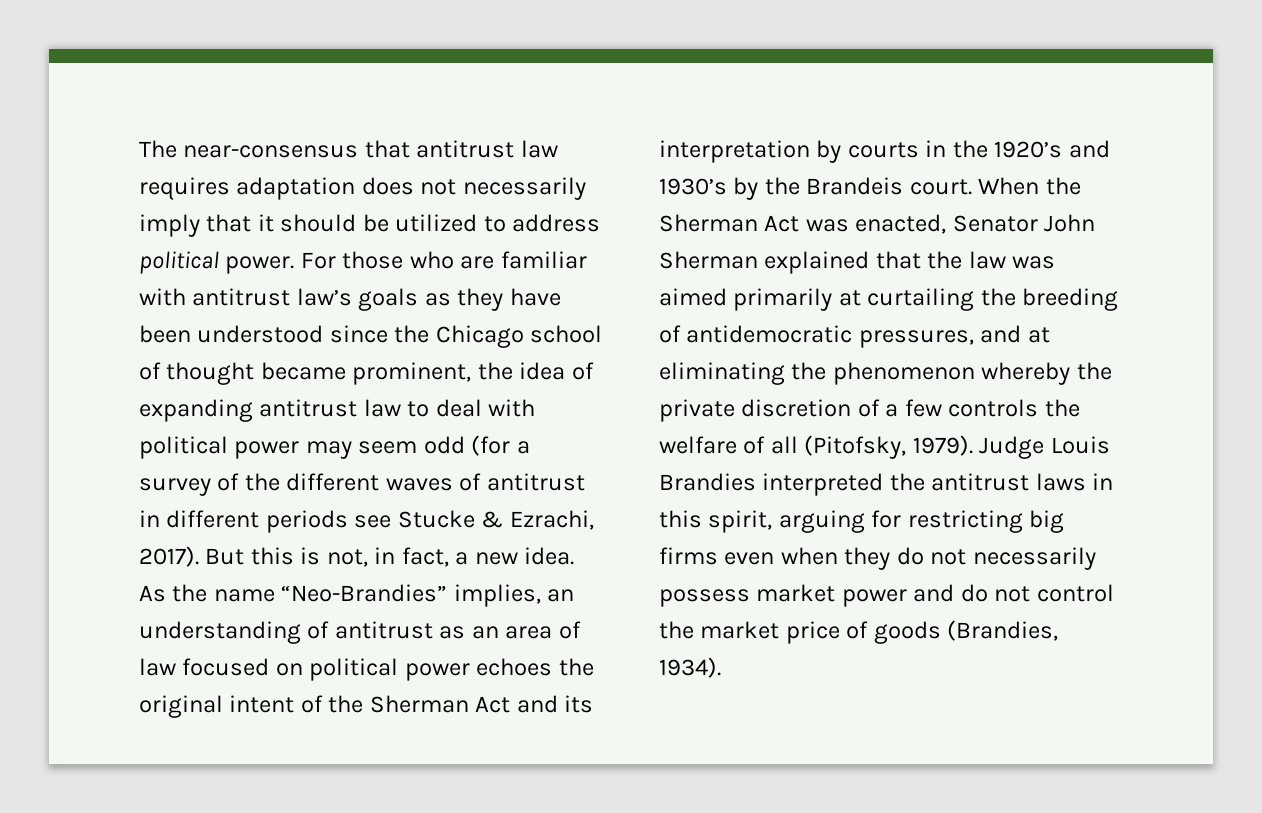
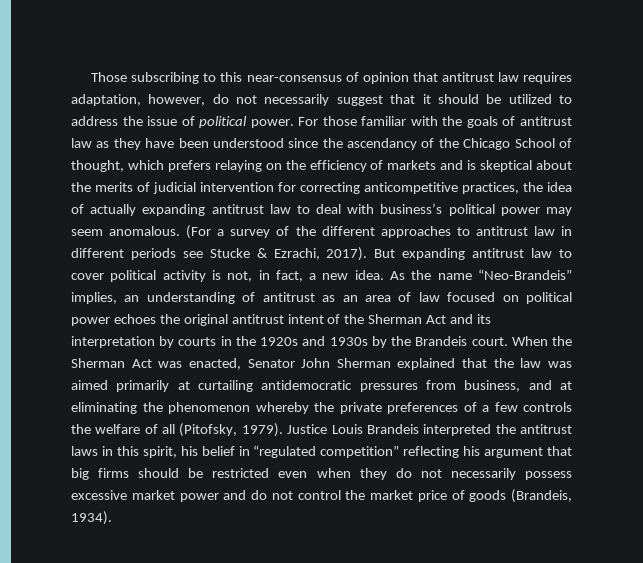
[139,140,359,158] The near-consensus -> [91,72,409,84] Those subscribing to this near-consensus of opinion
[236,177,586,200] [139,214,200,237] adaptation does not necessarily imply -> [71,94,383,106] adaptation, however, do not necessarily suggest
(601, 223) none -> [122,116,195,126] the issue of
[409,251,587,269] [139,288,419,311] who are familiar with antitrust law’s goals -> [361,116,573,128] [71,138,92,148] familiar with the goals of antitrust law
[435,325,603,348] [139,362,472,385] Chicago school of thought became prominent, -> [347,138,572,150] [71,160,572,172] [71,182,519,194] ascendancy of the Chicago School of thought, which prefers relaying on the efficiency of markets and is skeptical about the merits of judicial intervention for correcting anticompetitive practices,
(594, 371) none -> [90,204,137,216] actually
(536, 408) none -> [380,203,443,214] business’s
[423,435,511,456] odd (for -> [109,225,212,239] anomalous. (For
[385,473,585,491] waves of antitrust -> [380,226,555,238] approaches to antitrust law
[250,547,294,565] this -> [402,248,573,260] [71,270,206,282] expanding antitrust law to cover political activity
[281,584,448,602] “Neo-Brandies” -> [478,269,573,280] “Neo-Brandeis”
(223, 706) none -> [231,314,284,324] antitrust
[994,140,1110,158] [659,178,727,195] 1920’s and 1930’s -> [260,336,368,346] 1920s and 1930s
[980,288,1119,311] [659,325,974,348] the breeding of antidemocratic pressures, -> [261,380,521,392] antidemocratic pressures from business,
[741,399,852,417] discretion -> [387,402,458,414] preferences
[979,436,1110,459] [659,473,756,491] Judge Louis Brandies -> [287,424,419,434] Justice Louis Brandeis
[778,510,1065,533] [659,547,718,565] arguing for restricting big firms -> [180,445,572,458] [71,468,270,480] his belief in “regulated competition” reflecting his argument that big firms should be restricted
(750, 598) none -> [71,490,127,500] excessive
[947,620,1059,641] (Brandies, -> [511,489,572,503] (Brandeis,

